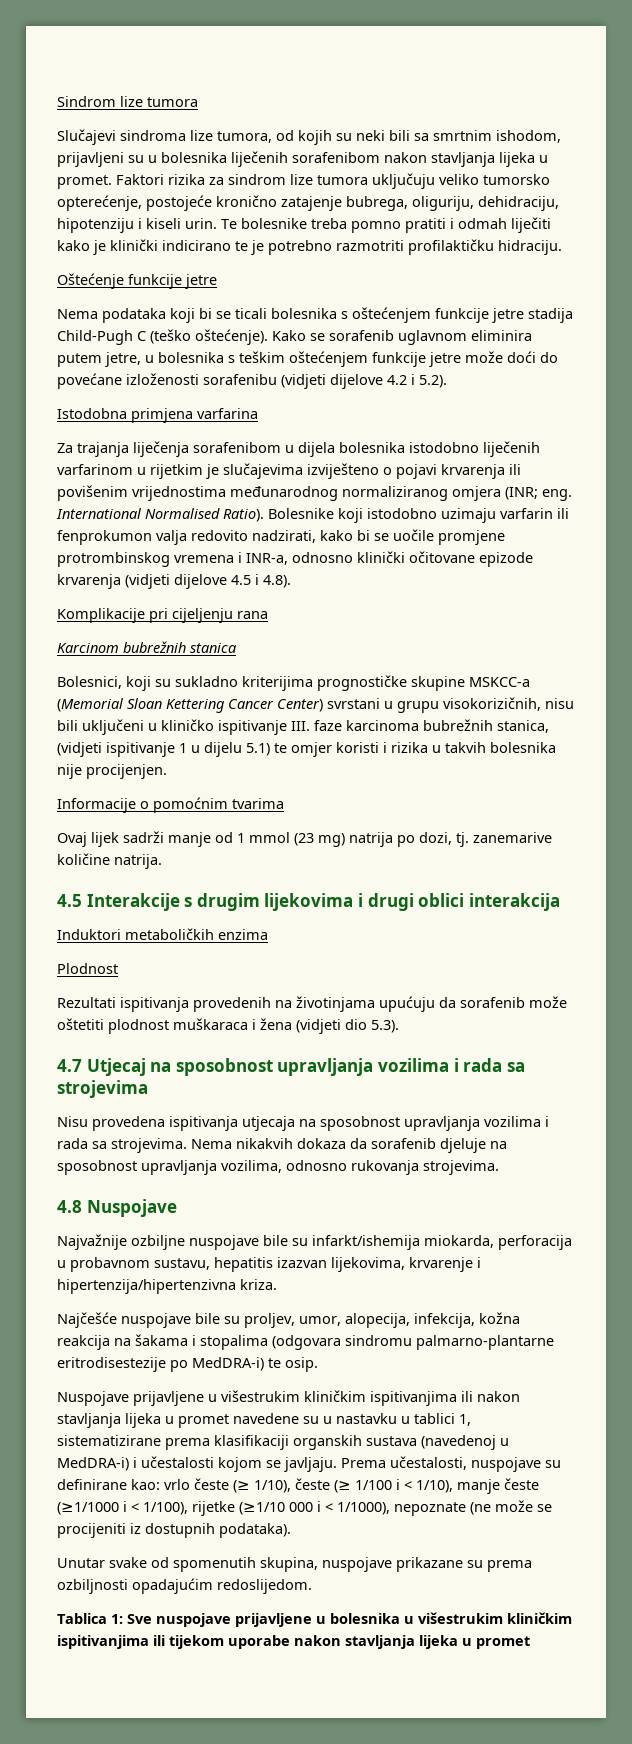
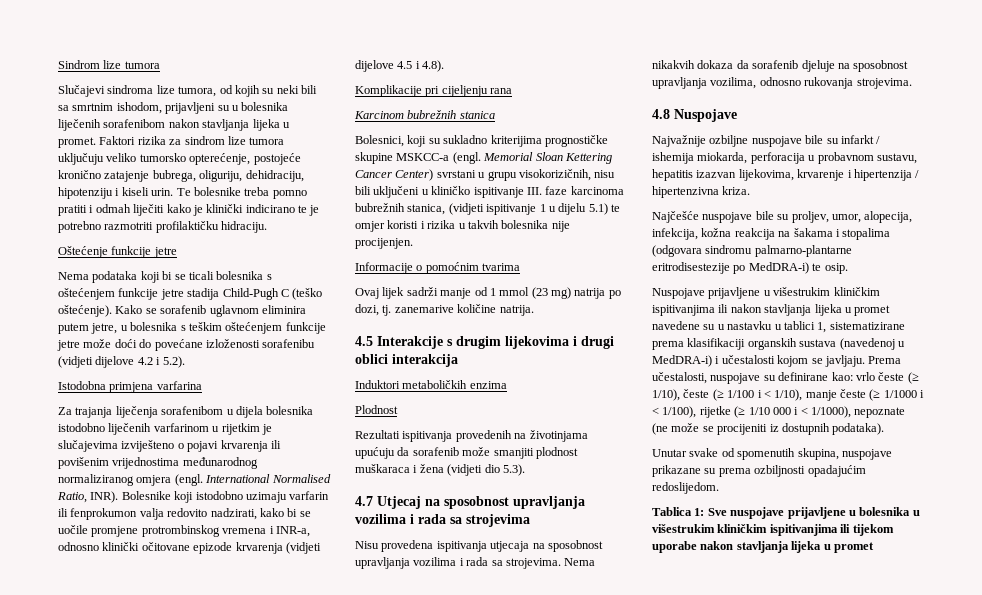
[505,487,572,501] [56,508,264,522] (INR; eng. International Normalised Ratio). -> [174,474,331,486] [57,491,119,503] (engl. International Normalised Ratio, INR).
[57,698,124,712] (Memorial -> [452,152,534,164] (engl. Memorial
[57,1018,104,1030] oštetiti -> [493,448,534,459] smanjiti
[312,1235,420,1250] infarkt/ishemija -> [840,135,881,144] [652,152,694,164] infarkt / ishemija
[57,1279,236,1294] hipertenzija/hipertenzivna -> [853,169,920,181] [652,186,719,198] hipertenzija / hipertenzivna
[57,1502,119,1515] (≥1/1000 -> [869,389,917,401] (≥ 1/1000
[239,1502,285,1515] (≥1/10 -> [734,406,770,418] (≥ 1/10

